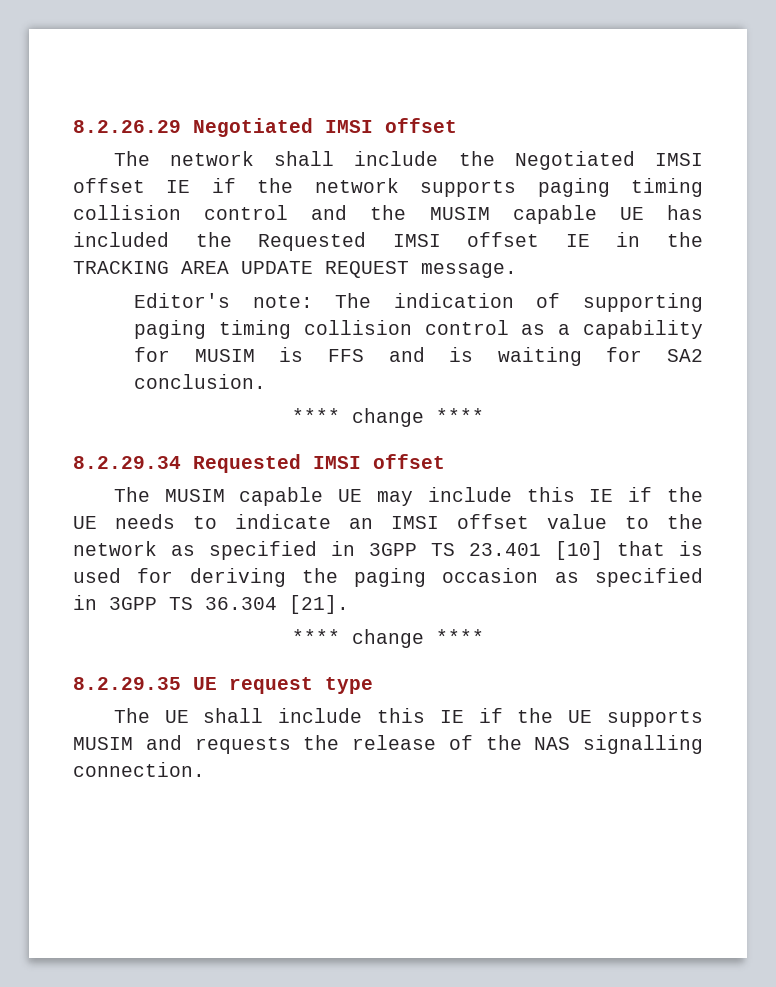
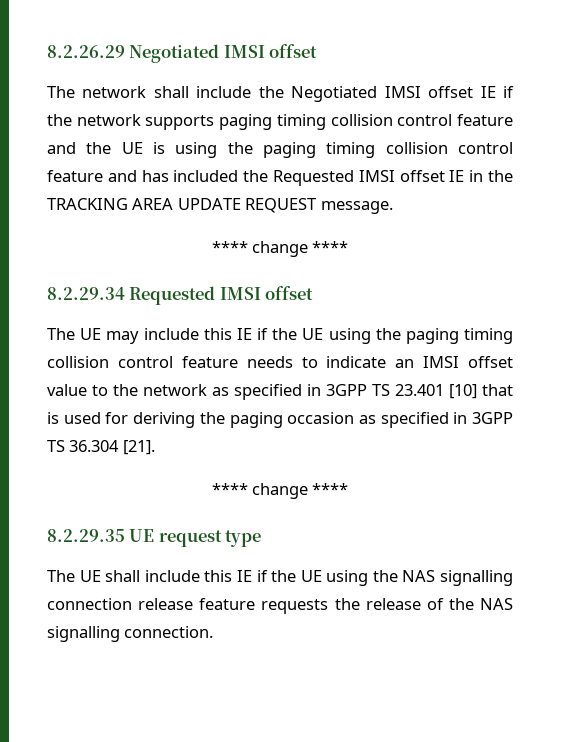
(289, 212) none -> [457,114,513,126] feature
[429,205,644,224] MUSIM capable UE -> [121,142,513,158] [47,170,137,182] UE is using the paging timing collision control feature and
[134,293,703,312] [134,320,703,339] [134,347,703,366] [134,374,267,389] // Editor's note: The indication of supporting paging timing collision control as a capability for MUSIM is FFS and is waiting for SA2 conclusion. -> (393, 207) none
[164,487,324,506] MUSIM capable -> (75, 334) none
(97, 522) none -> [328,328,513,344] [47,356,238,368] using the paging timing collision control feature
[606,710,703,727] [73,735,182,750] supports MUSIM and -> [326,570,513,586] [47,598,256,610] using the NAS signalling connection release feature

